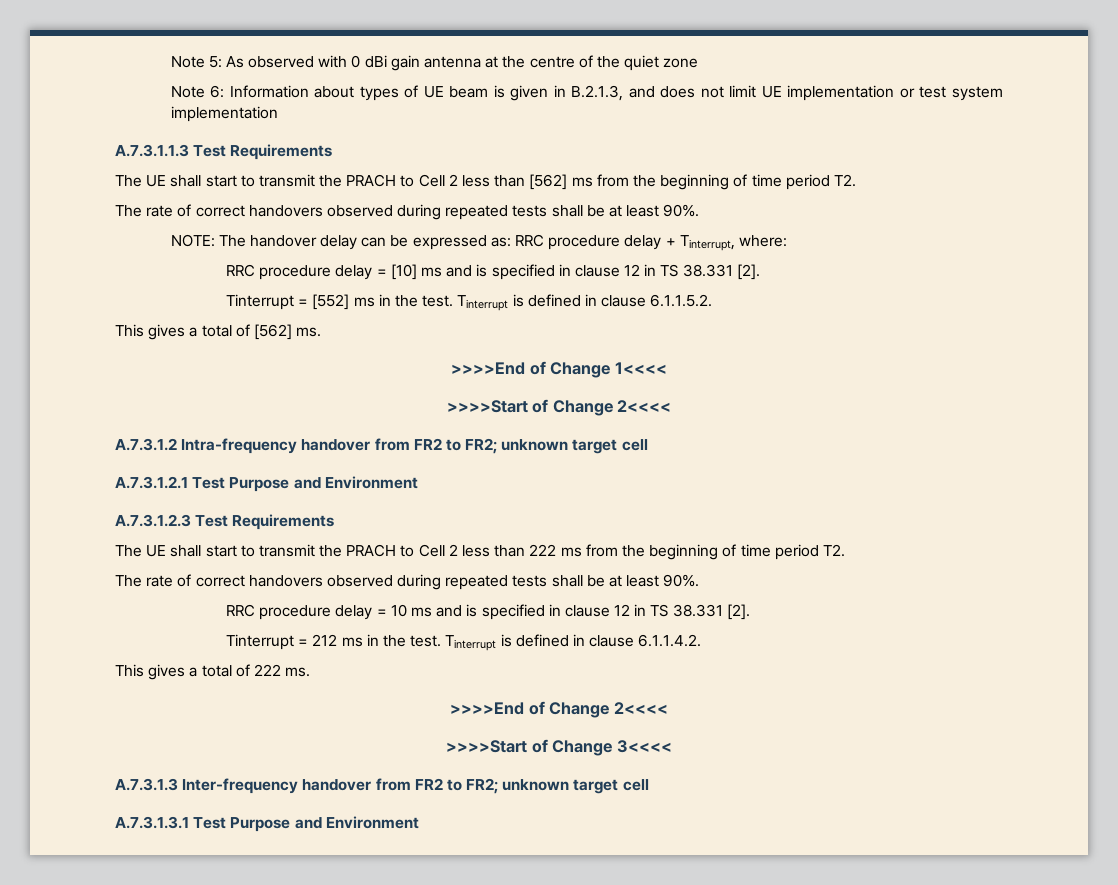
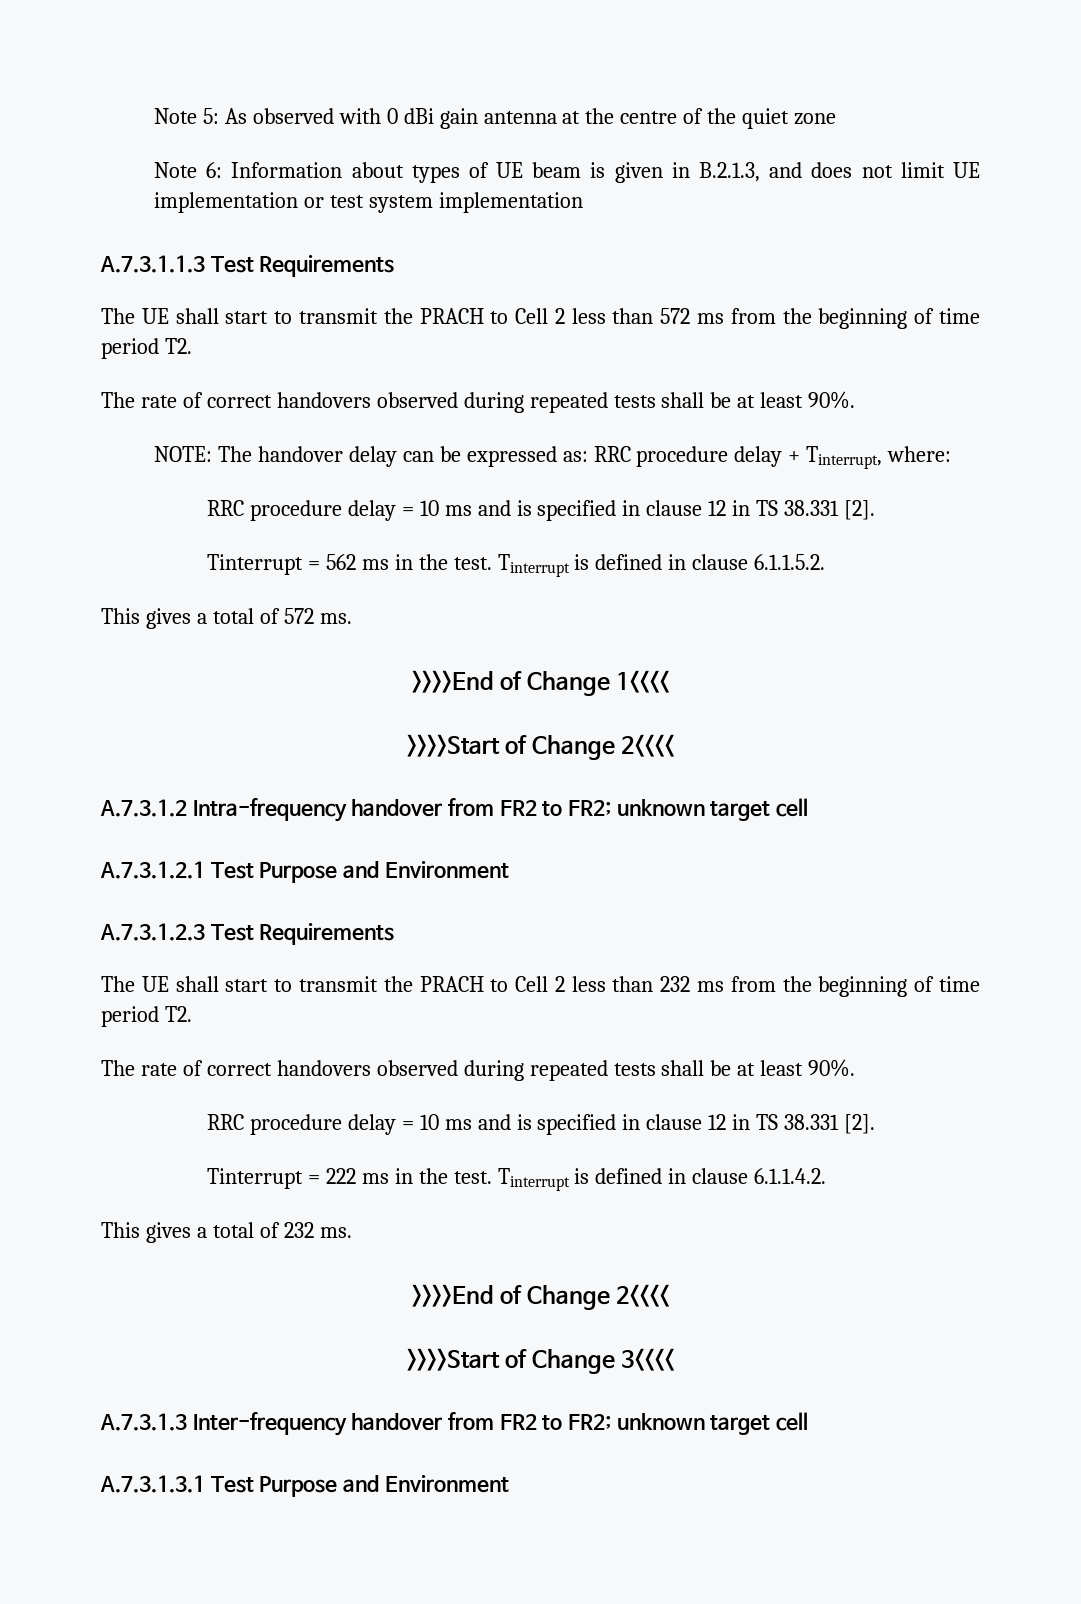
[529,174,568,190] [562] -> [660,308,691,324] 572
[390,264,417,280] [10] -> [419,500,439,516] 10
[312,294,350,310] [552] -> [325,554,356,570] 562
[253,324,292,340] [562] -> [283,608,314,624] 572
[529,544,557,556] 222 -> [660,976,691,992] 232
[312,634,338,646] 212 -> [325,1168,356,1184] 222
[253,664,281,676] 222 -> [283,1222,314,1238] 232

